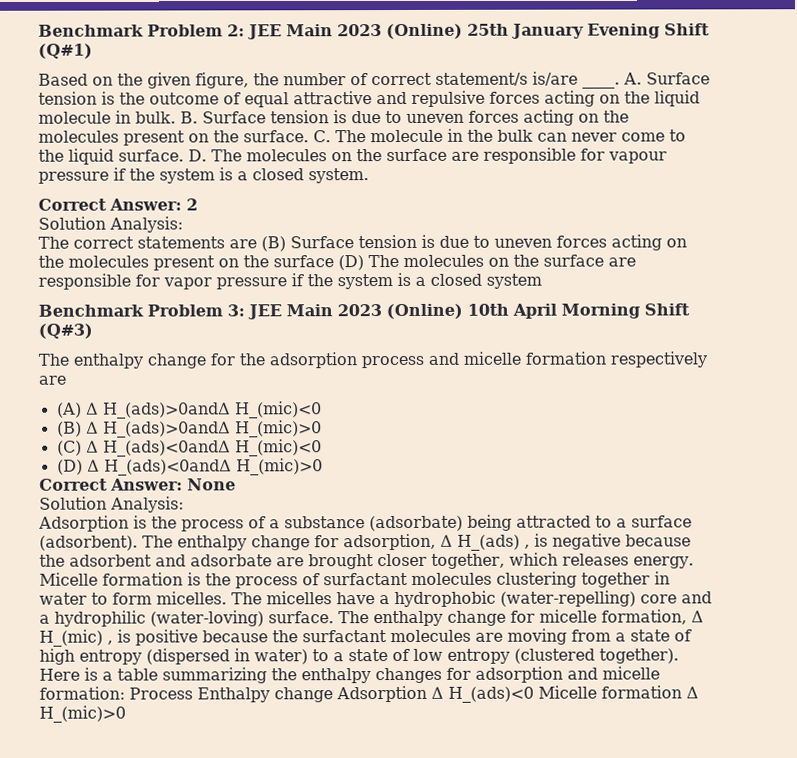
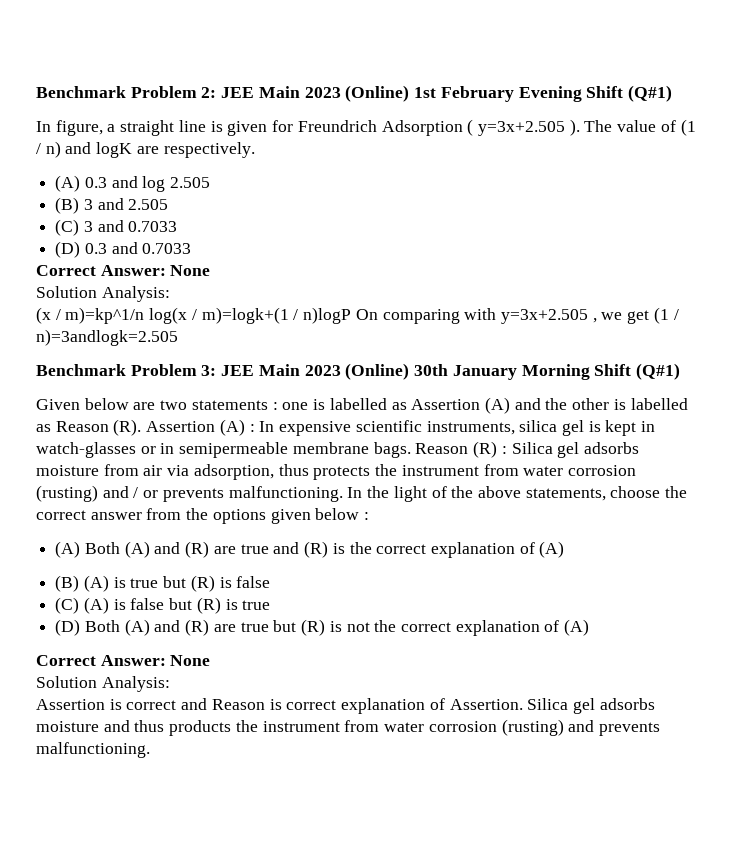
[467,23,584,39] 25th January -> [414,86,514,102] 1st February
[38,71,710,89] [38,90,700,108] [38,109,629,126] [38,128,686,146] [38,147,667,165] [38,167,369,184] [38,198,198,211] [38,216,183,233] [38,234,687,252] [38,254,636,271] [38,272,542,290] Based on the given figure, the number of correct statement/s is/are ____. A. Surface tension is the outcome of equal attractive and repulsive forces acting on the liquid molecule in bulk. B. Surface tension is due to uneven forces acting on the molecules present on the surface. C. The molecule in the bulk can never come to the liquid surface. D. The molecules on the surface are responsible for vapour pressure if the system is a closed system. // Correct Answer: 2 // Solution Analysis: // The correct statements are (B) Surface tension is due to uneven forces acting on the molecules present on the surface (D) The molecules on the surface are responsible for vapor pressure if the system is a closed system -> [36,119,696,136] [36,141,255,158] [55,175,211,192] [55,197,169,214] [55,219,178,236] [55,241,192,258] [36,265,211,276] [36,286,170,302] [36,307,679,324] [36,329,178,346] In figure, a straight line is given for Freundrich Adsorption ( y=3x+2.505 ). The value of (1 / n) and logK are respectively. // (A) 0.3 and log 2.505 // (B) 3 and 2.505 // (C) 3 and 0.7033 // (D) 0.3 and 0.7033 // Correct Answer: None // Solution Analysis: // (x / m)=kp^1/n log(x / m)=logk+(1 / n)logP On comparing with y=3x+2.505 , we get (1 / n)=3andlogk=2.505
[467,303,690,319] [38,323,93,339] [38,351,707,369] [38,375,67,385] [56,401,322,419] [56,420,322,438] [56,439,322,457] [56,458,323,476] [39,478,236,491] [39,496,184,513] [38,514,692,532] [39,533,691,551] [39,552,694,570] [39,571,670,589] [39,590,712,608] [39,609,704,627] [39,628,692,647] [39,648,679,665] [39,666,660,684] [39,685,699,703] [39,705,126,723] 10th April Morning Shift (Q#3) // The enthalpy change for the adsorption process and micelle formation respectively are // (A) Δ H_(ads)>0andΔ H_(mic)<0 // (B) Δ H_(ads)>0andΔ H_(mic)>0 // (C) Δ H_(ads)<0andΔ H_(mic)<0 // (D) Δ H_(ads)<0andΔ H_(mic)>0 // Correct Answer: None // Solution Analysis: // Adsorption is the process of a substance (adsorbate) being attracted to a surface (adsorbent). The enthalpy change for adsorption, Δ H_(ads) , is negative because the adsorbent and adsorbate are brought closer together, which releases energy. Micelle formation is the process of surfactant molecules clustering together in water to form micelles. The micelles have a hydrophobic (water-repelling) core and a hydrophilic (water-loving) surface. The enthalpy change for micelle formation, Δ H_(mic) , is positive because the surfactant molecules are moving from a state of high entropy (dispersed in water) to a state of low entropy (clustered together). Here is a table summarizing the enthalpy changes for adsorption and micelle formation: Process Enthalpy change Adsorption Δ H_(ads)<0 Micelle formation Δ H_(mic)>0 -> [414,363,680,380] [36,397,688,414] [36,419,656,436] [36,441,639,458] [36,464,636,480] [36,485,688,502] [36,508,370,524] [55,541,565,558] [55,575,271,592] [55,597,271,614] [55,619,590,636] [36,655,211,666] [36,676,170,692] [36,698,655,714] [36,719,660,736] [36,742,150,758] 30th January Morning Shift (Q#1) // Given below are two statements : one is labelled as Assertion (A) and the other is labelled as Reason (R). Assertion (A) : In expensive scientific instruments, silica gel is kept in watch-glasses or in semipermeable membrane bags. Reason (R) : Silica gel adsorbs moisture from air via adsorption, thus protects the instrument from water corrosion (rusting) and / or prevents malfunctioning. In the light of the above statements, choose the correct answer from the options given below : // (A) Both (A) and (R) are true and (R) is the correct explanation of (A) // (B) (A) is true but (R) is false // (C) (A) is false but (R) is true // (D) Both (A) and (R) are true but (R) is not the correct explanation of (A) // Correct Answer: None // Solution Analysis: // Assertion is correct and Reason is correct explanation of Assertion. Silica gel adsorbs moisture and thus products the instrument from water corrosion (rusting) and prevents malfunctioning.

